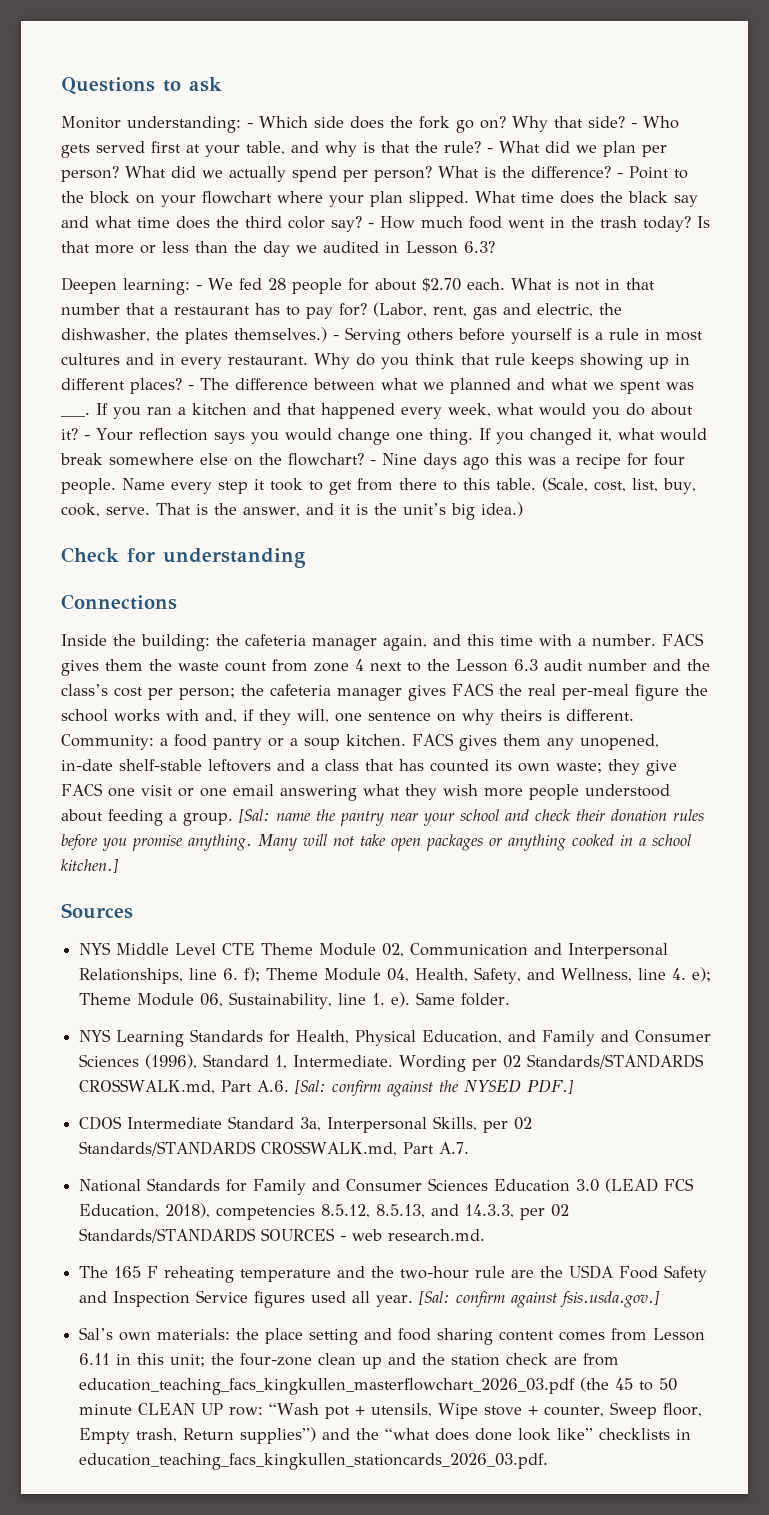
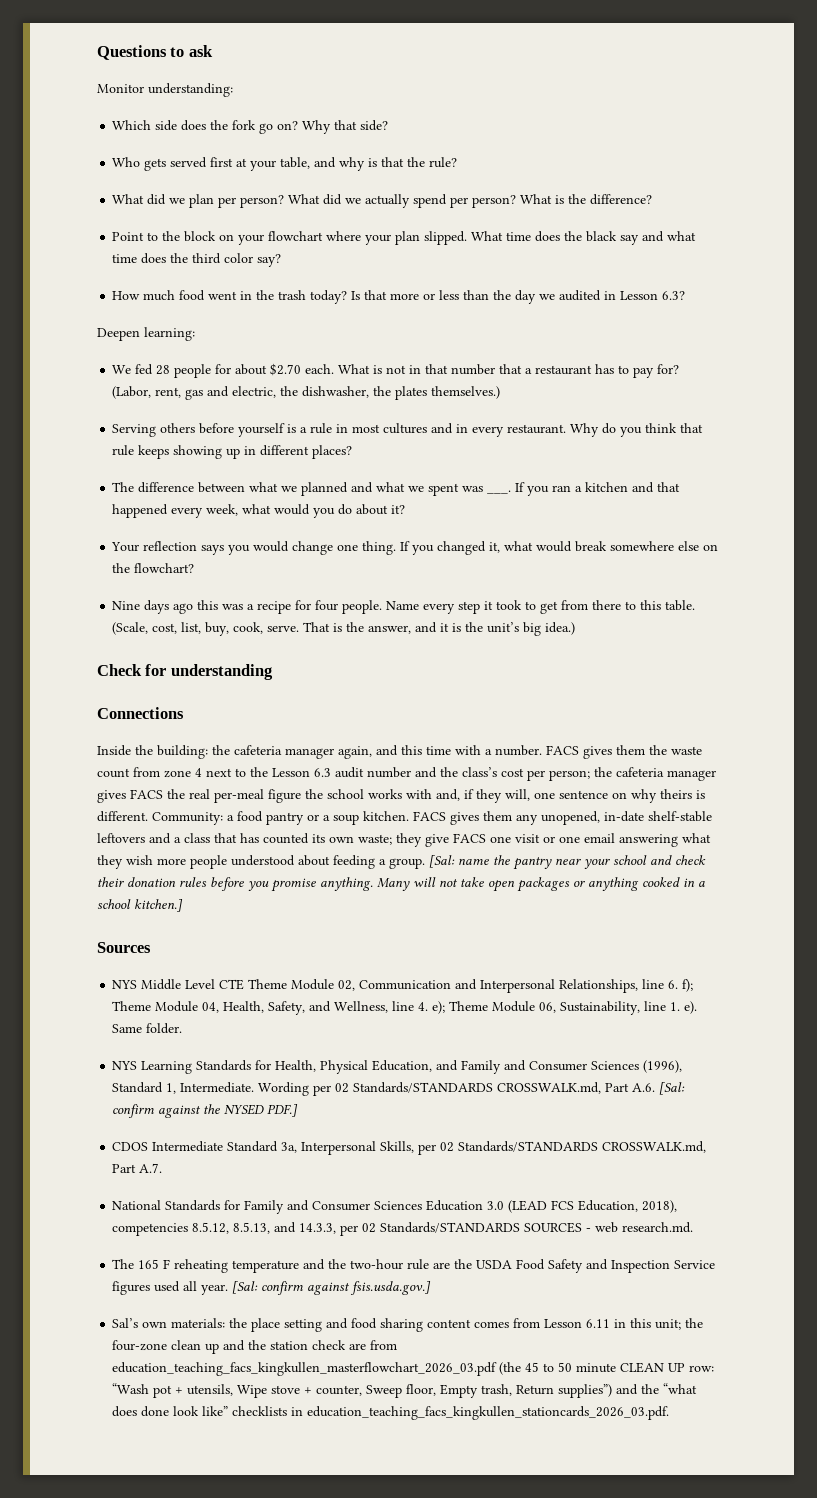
[247,123,253,128] - -> (233, 90) //
[631,123,637,128] - -> (389, 125) //
[487,148,493,153] - -> (458, 162) //
[617,173,623,178] - -> (653, 199) //
[368,223,374,228] - -> (282, 260) //
[196,285,202,290] - -> (195, 334) //
[333,335,339,340] - -> (501, 392) //
[188,385,194,390] - -> (353, 452) //
[84,435,90,440] - -> (406, 509) //
[370,460,376,465] - -> (195, 568) //

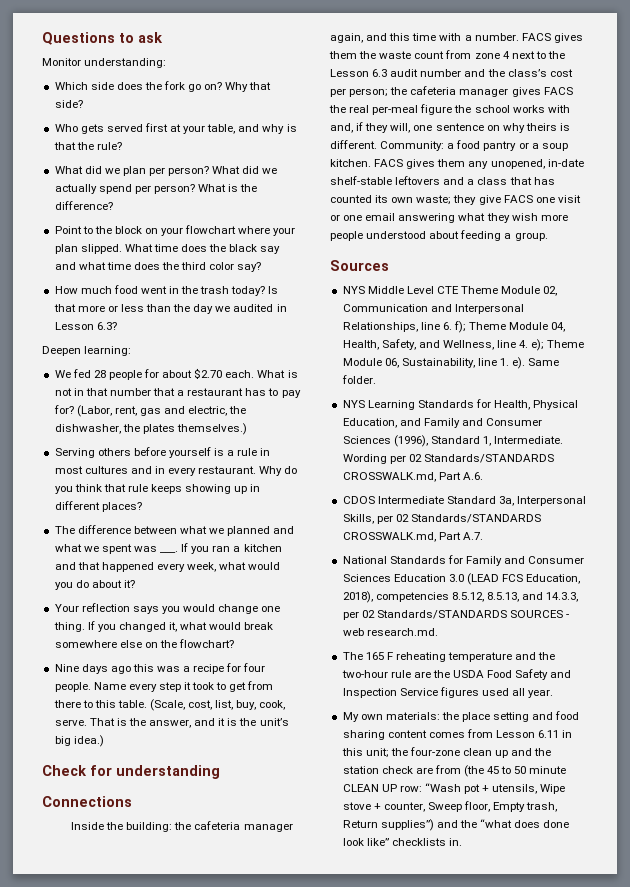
[429,855,706,870] [97,877,705,892] [97,899,183,912] [Sal: name the pantry near your school and check their donation rules before you promise anything. Many will not take open packages or anything cooked in a school kitchen.] -> (548, 236) none
[659,1082,686,1095] [112,1104,299,1118] [Sal: confirm against the NYSED PDF.] -> (483, 476) none
[232,1281,432,1295] [112,1318,139,1328] [Sal: confirm against fsis.usda.gov.] // Sal’s -> [342,712,359,722] // My
[112,1362,498,1376] education_teaching_facs_kingkullen_masterflowchart_2026_03.pdf -> (461, 769) none
[291,1406,670,1420] in education_teaching_facs_kingkullen_stationcards_2026_03.pdf. -> [448,838,462,846] in.

